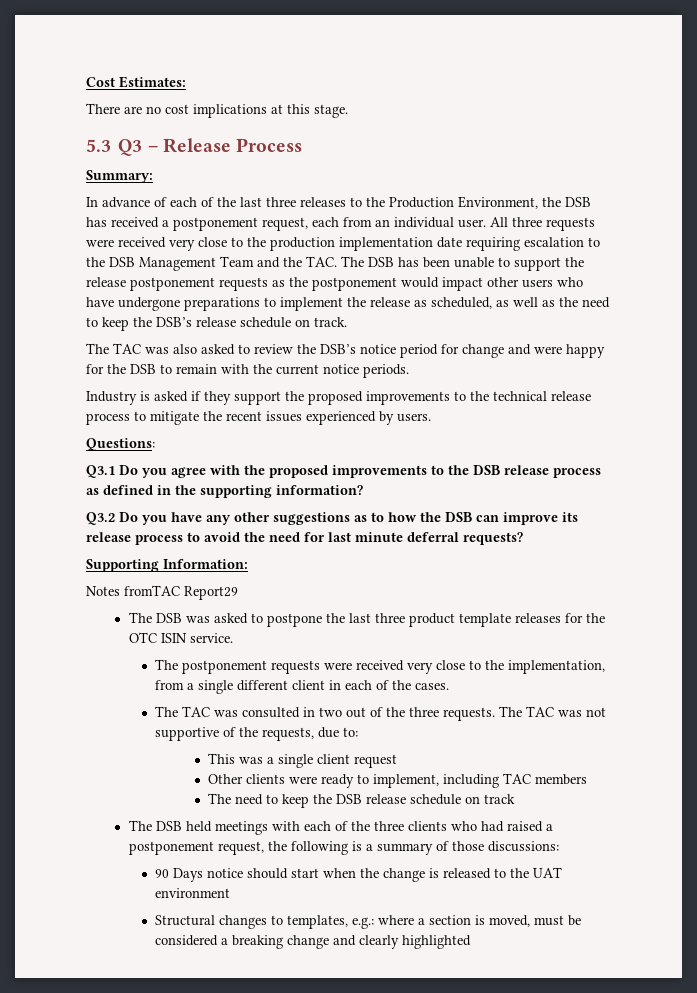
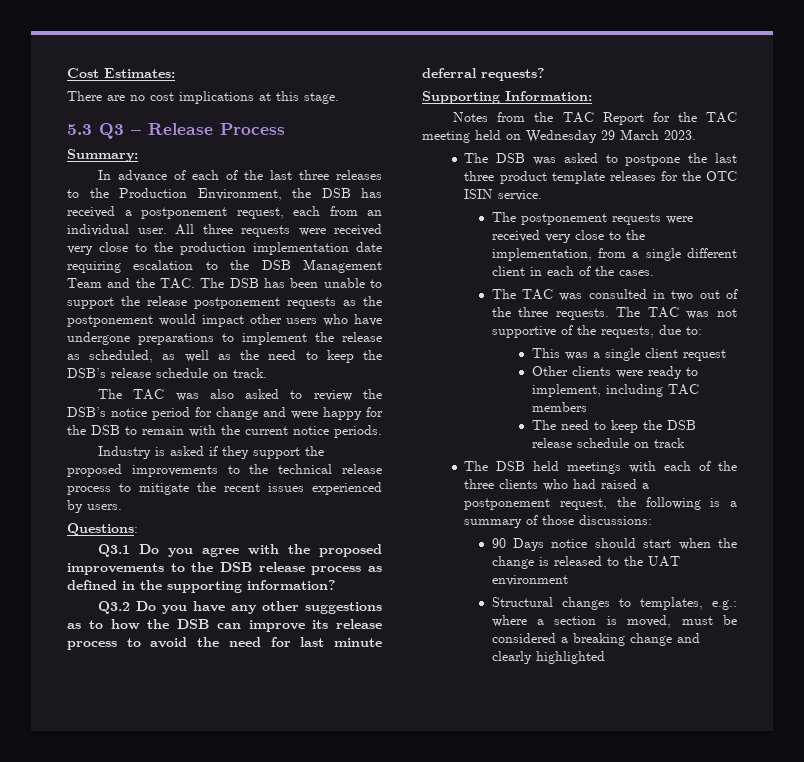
[124,585,238,600] fromTAC Report29 -> [497,112,737,125] [422,129,696,143] from the TAC Report for the TAC meeting held on Wednesday 29 March 2023.

